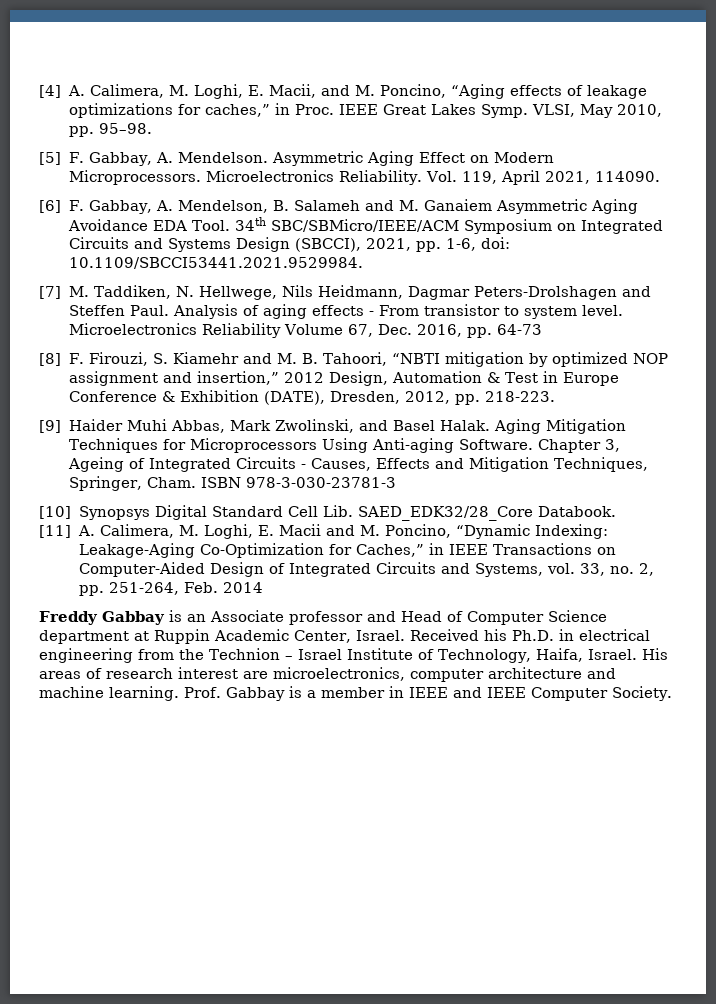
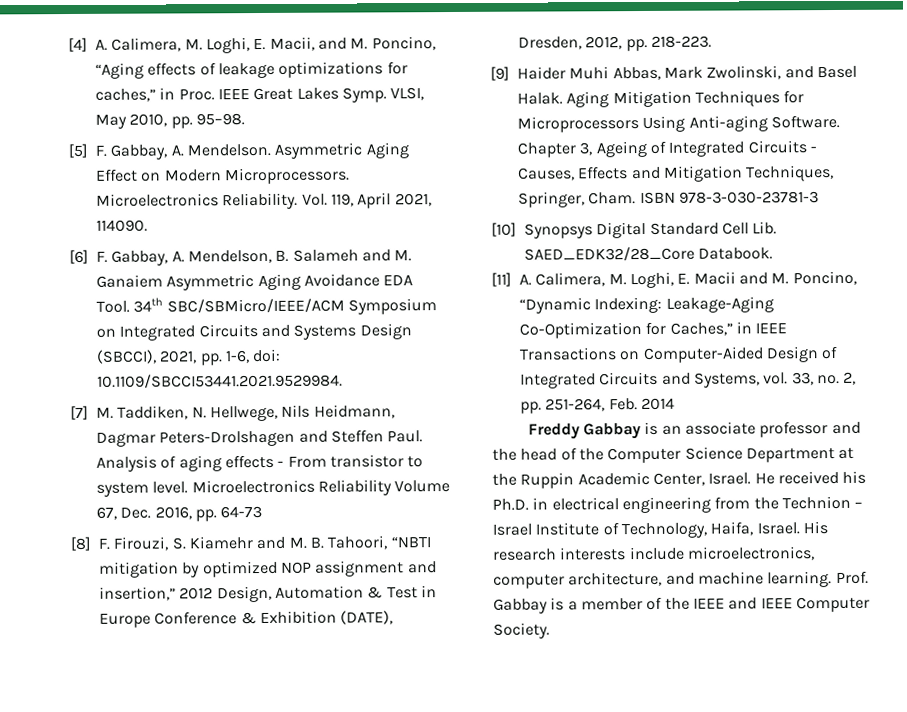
[210,610,284,622] Associate -> [684,421,756,435] associate
[401,610,607,625] [39,630,149,644] Head of Computer Science department at -> [492,446,855,464] [492,473,517,486] the head of the Computer Science Department at the
[409,629,479,641] Received -> [754,470,839,485] He received
[39,667,268,679] areas of research interest are -> [493,546,685,561] research interests include
[488,667,582,679] architecture -> [568,571,663,587] architecture,
[389,686,404,698] in -> [646,596,690,610] of the

